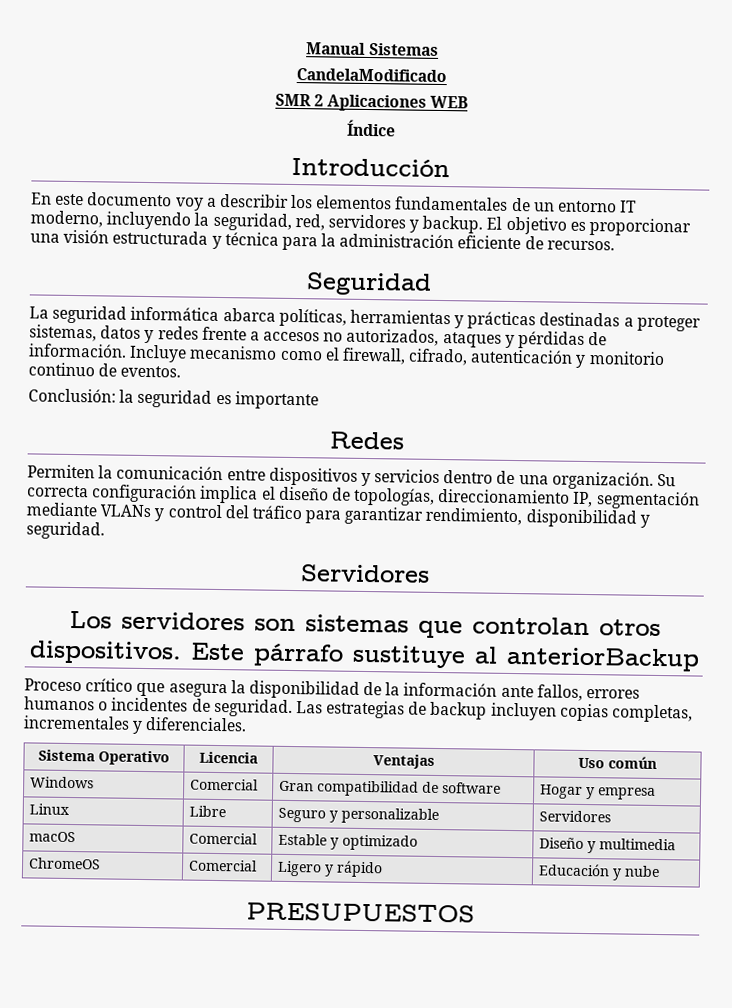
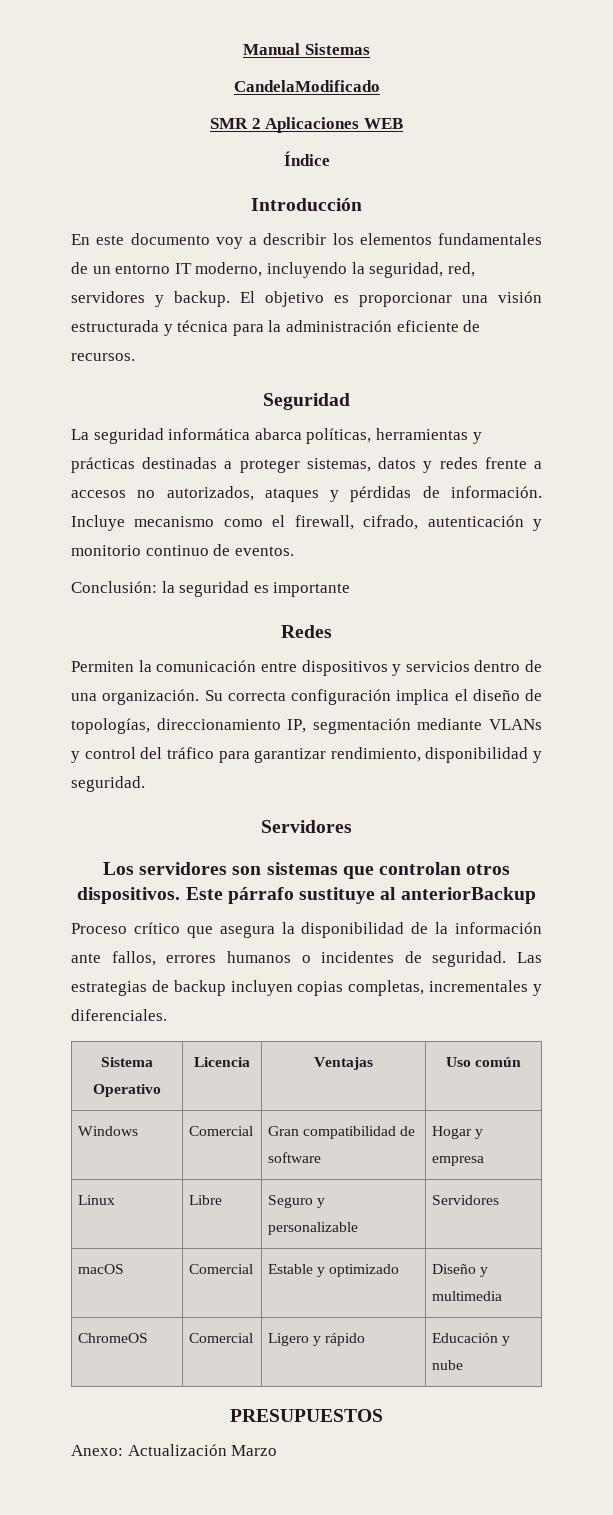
(475, 912) none -> [71,1444,278,1456] // Anexo: Actualización Marzo

